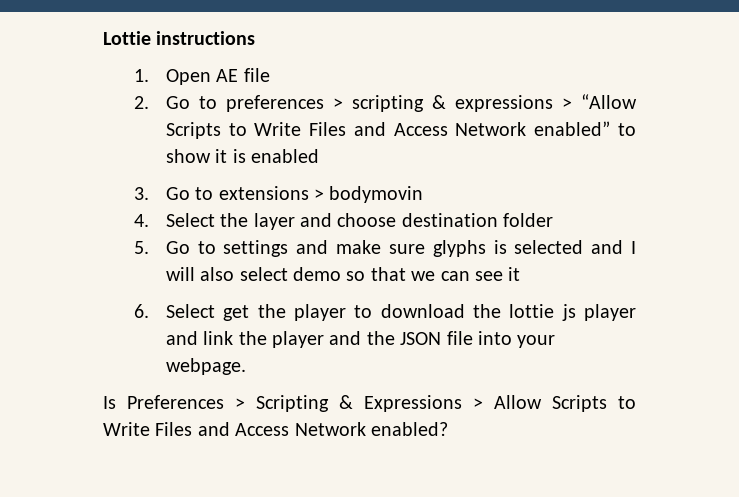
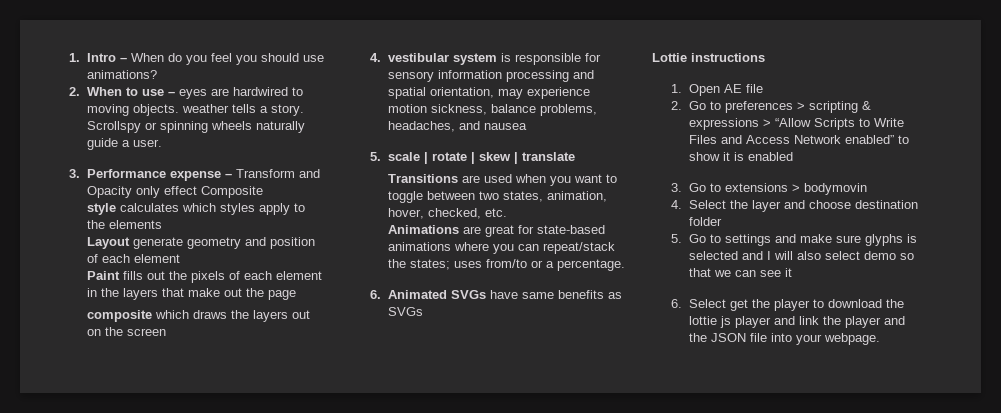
(103, 38) none -> [68,53,325,65] [87,70,158,79] [68,87,304,99] [87,104,305,116] [87,121,306,133] [87,138,163,150] [68,169,321,181] [87,186,264,198] [87,203,306,215] [87,220,163,229] [87,237,316,249] [87,254,181,263] [87,271,323,283] [87,288,297,300] [87,310,311,322] [87,327,167,336] [369,53,602,65] [388,70,595,82] [388,87,591,99] [388,104,598,116] [388,121,528,132] [369,152,576,164] [388,174,618,186] [388,191,608,203] [388,208,508,219] [388,225,606,237] [388,242,616,254] [388,259,626,271] [369,290,623,299] [388,307,424,316] 1. Intro – When do you feel you should use animations? // 2. When to use – eyes are hardwired to moving objects. weather tells a story. Scrollspy or spinning wheels naturally guide a user. // 3. Performance expense – Transform and Opacity only effect Composite // style calculates which styles apply to the elements // Layout generate geometry and position of each element // Paint fills out the pixels of each element in the layers that make out the page // composite which draws the layers out on the screen // 4. vestibular system is responsible for sensory information processing and spatial orientation, may experience motion sickness, balance problems, headaches, and nausea // 5. scale | rotate | skew | translate // Transitions are used when you want to toggle between two states, animation, hover, checked, etc. // Animations are great for state-based animations where you can repeat/stack the states; uses from/to or a percentage. // 6. Animated SVGs have same benefits as SVGs //
[103,395,636,412] [103,422,448,436] // Is Preferences > Scripting & Expressions > Allow Scripts to Write Files and Access Network enabled? -> (881, 339) none

